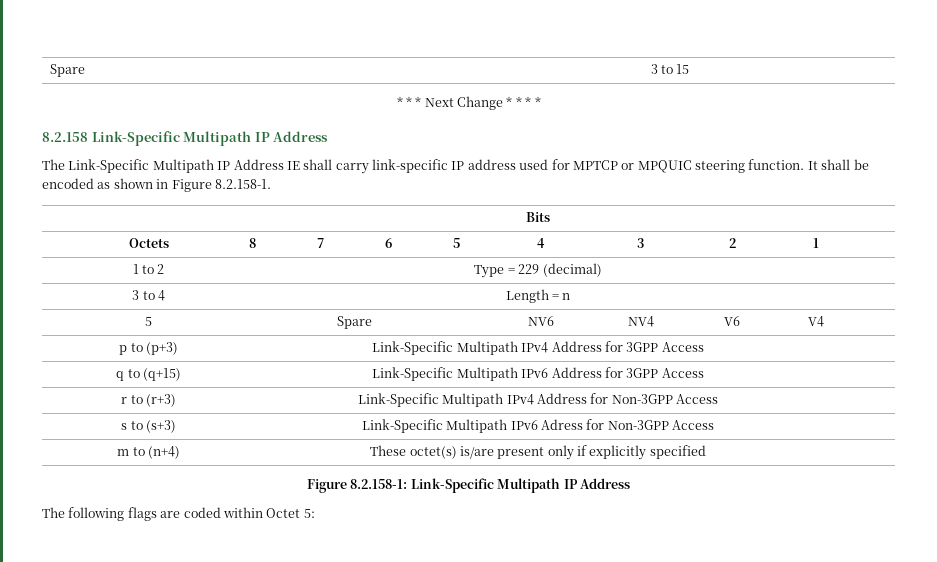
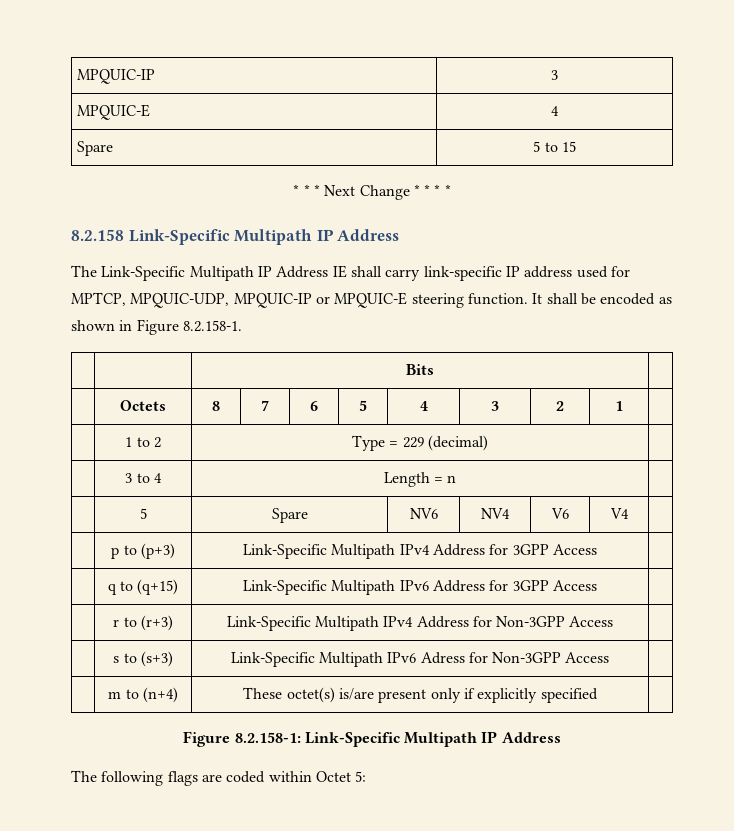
[49,64,85,77] [650,64,658,74] Spare | 3 -> [77,69,156,84] [551,70,558,80] [77,104,151,120] [551,106,559,116] [77,141,114,156] [533,141,541,152] MPQUIC-IP | 3 // MPQUIC-E | 4 // Spare | 5
[572,160,692,173] MPTCP or MPQUIC -> [71,292,408,308] MPTCP, MPQUIC-UDP, MPQUIC-IP or MPQUIC-E

